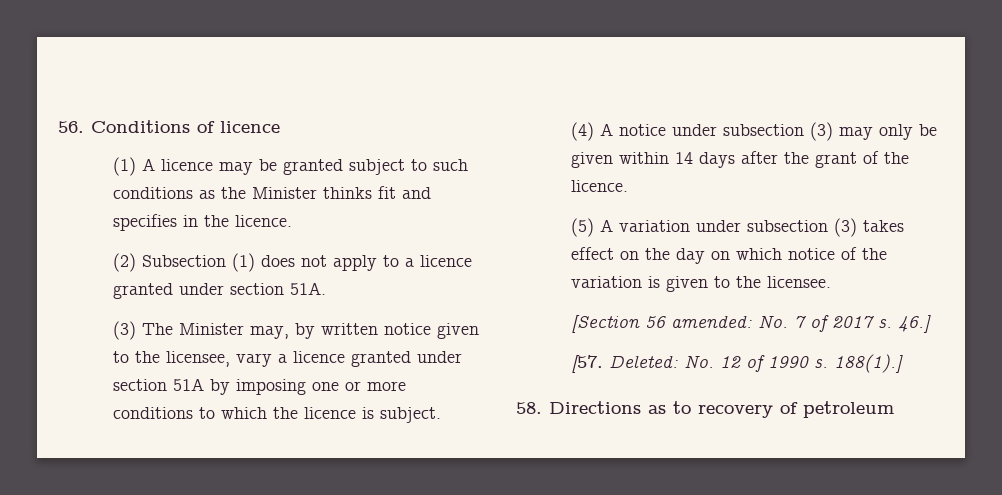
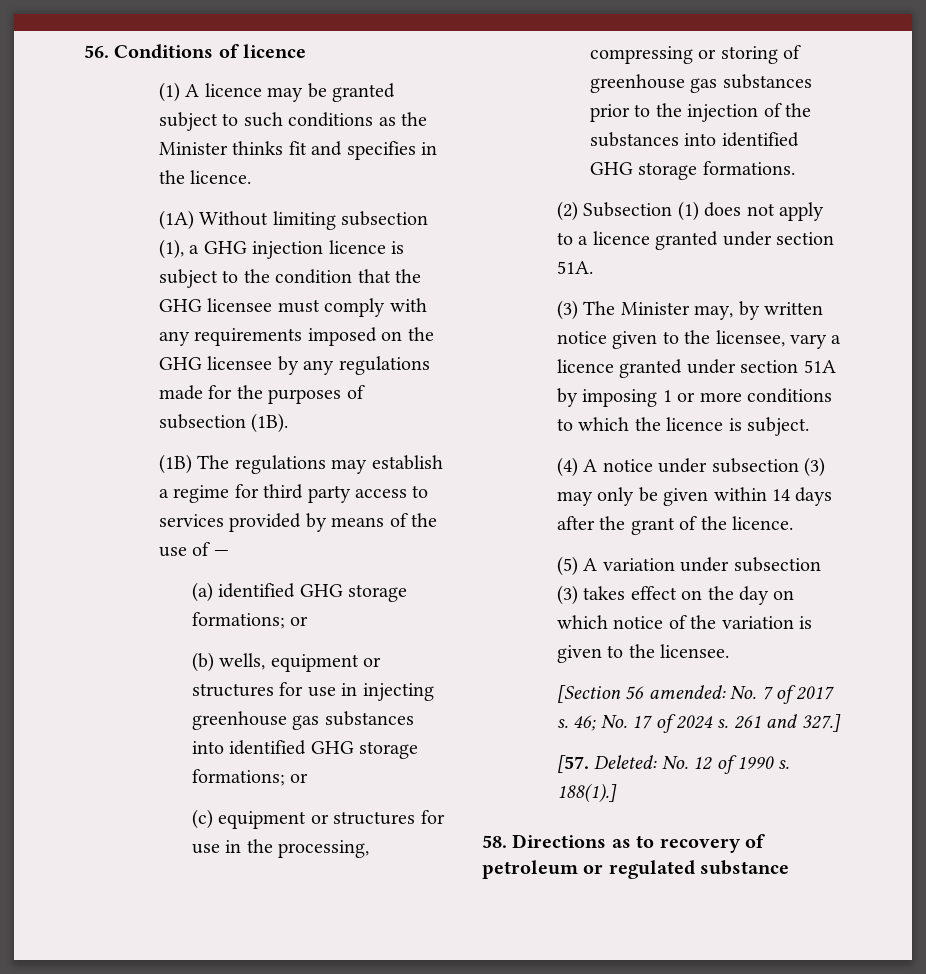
(292, 221) none -> [158,210,429,230] [158,239,404,259] [158,269,421,288] [158,298,427,317] [158,327,434,346] [158,356,430,375] [158,385,365,404] [158,413,289,433] [158,454,443,474] [158,484,429,503] [158,513,437,532] [158,542,229,557] [192,582,408,602] [192,612,309,629] [192,652,382,672] [192,682,434,701] [192,711,414,730] [192,740,419,759] [192,769,309,786] [192,809,445,829] [192,839,370,858] [590,45,802,64] [590,74,812,93] [590,103,811,122] [590,132,799,147] [590,161,795,180] // (1A) Without limiting subsection (1), a GHG injection licence is subject to the condition that the GHG licensee must comply with any requirements imposed on the GHG licensee by any regulations made for the purposes of subsection (1B). // (1B) The regulations may establish a regime for third party access to services provided by means of the use of — // (a) identified GHG storage formations; or // (b) wells, equipment or structures for use in injecting greenhouse gas substances into identified GHG storage formations; or // (c) equipment or structures for use in the processing, compressing or storing of greenhouse gas substances prior to the injection of the substances into identified GHG storage formations.
[311,382,339,391] one -> [662,390,672,402] 1
[897,315,931,333] 46.] -> [573,714,841,733] 46; No. 17 of 2024 s. 261 and 327.]
(894, 409) none -> [583,860,790,879] or regulated substance

